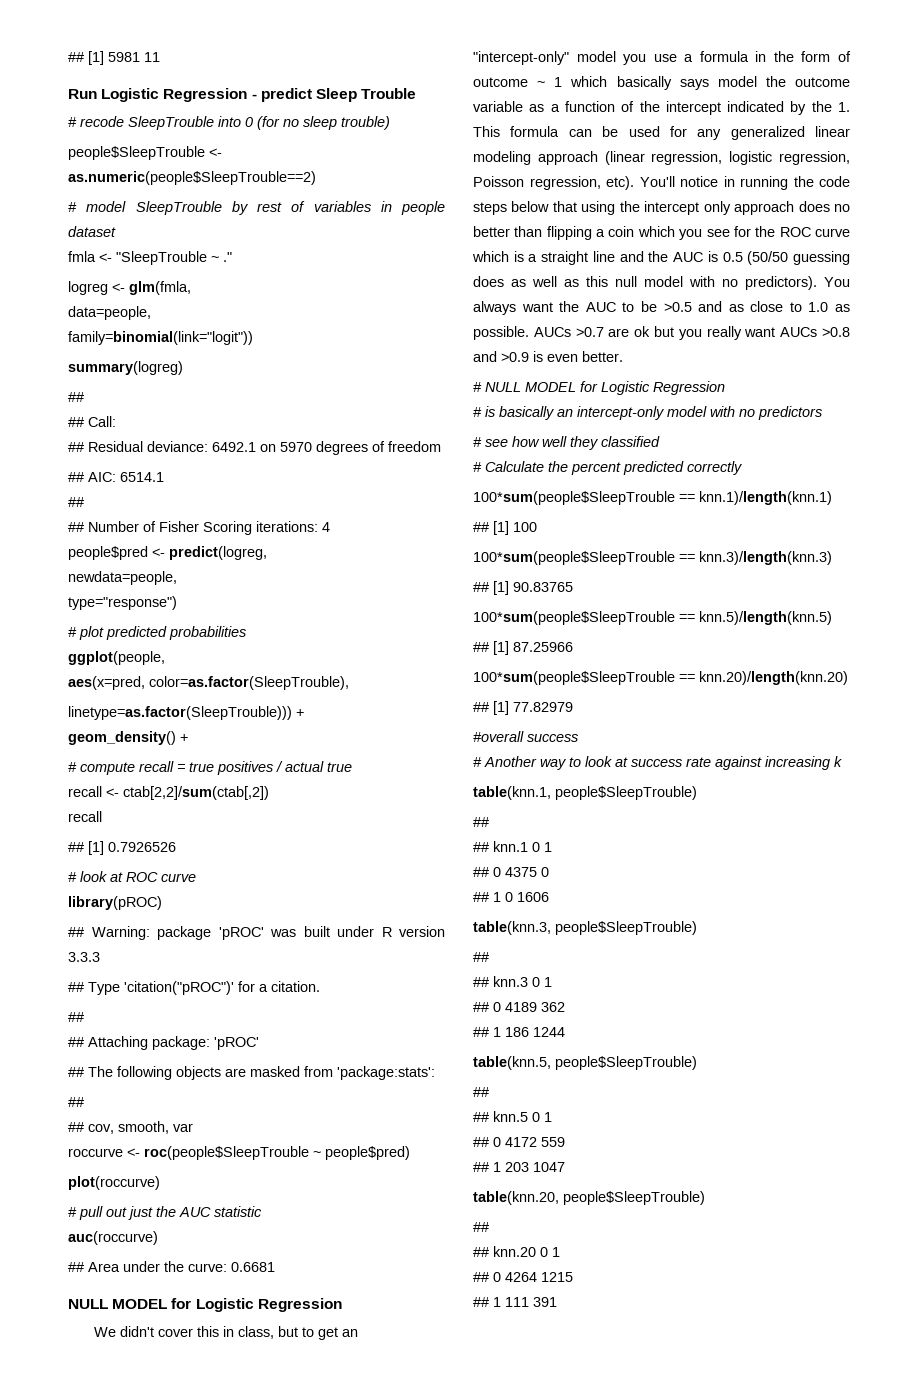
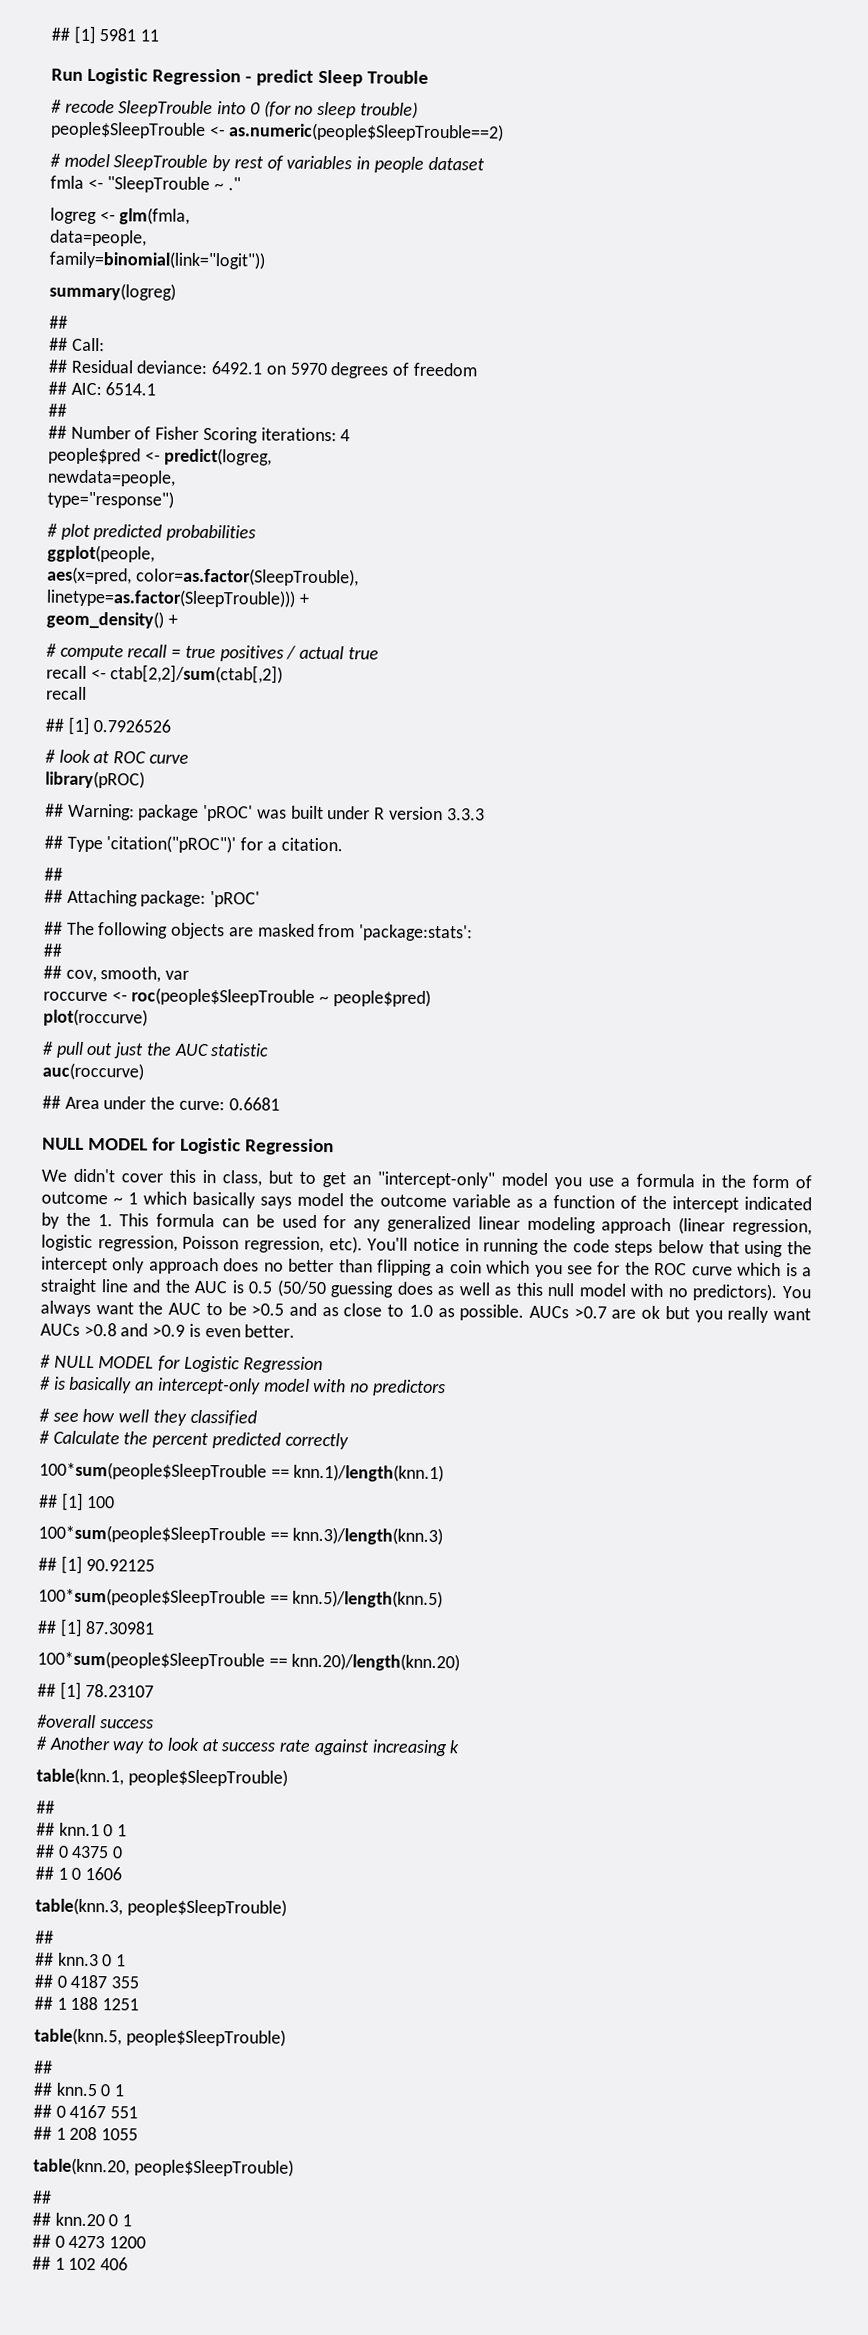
[513,582,573,592] 90.83765 -> [86,1558,156,1572] 90.92125
[513,642,573,652] 87.25966 -> [85,1620,156,1635] 87.30981
[513,702,573,712] 77.82979 -> [85,1683,155,1698] 78.23107
[505,1002,565,1012] [473,1027,565,1037] 4189 362 // ## 1 186 1244 -> [70,1974,140,1989] [34,1996,140,2011] 4187 355 // ## 1 188 1251
[505,1137,565,1147] [473,1162,565,1172] 4172 559 // ## 1 203 1047 -> [69,2104,139,2119] [33,2126,139,2141] 4167 551 // ## 1 208 1055
[505,1272,573,1282] [473,1297,557,1307] 4264 1215 // ## 1 111 391 -> [68,2235,147,2249] [32,2256,129,2271] 4273 1200 // ## 1 102 406

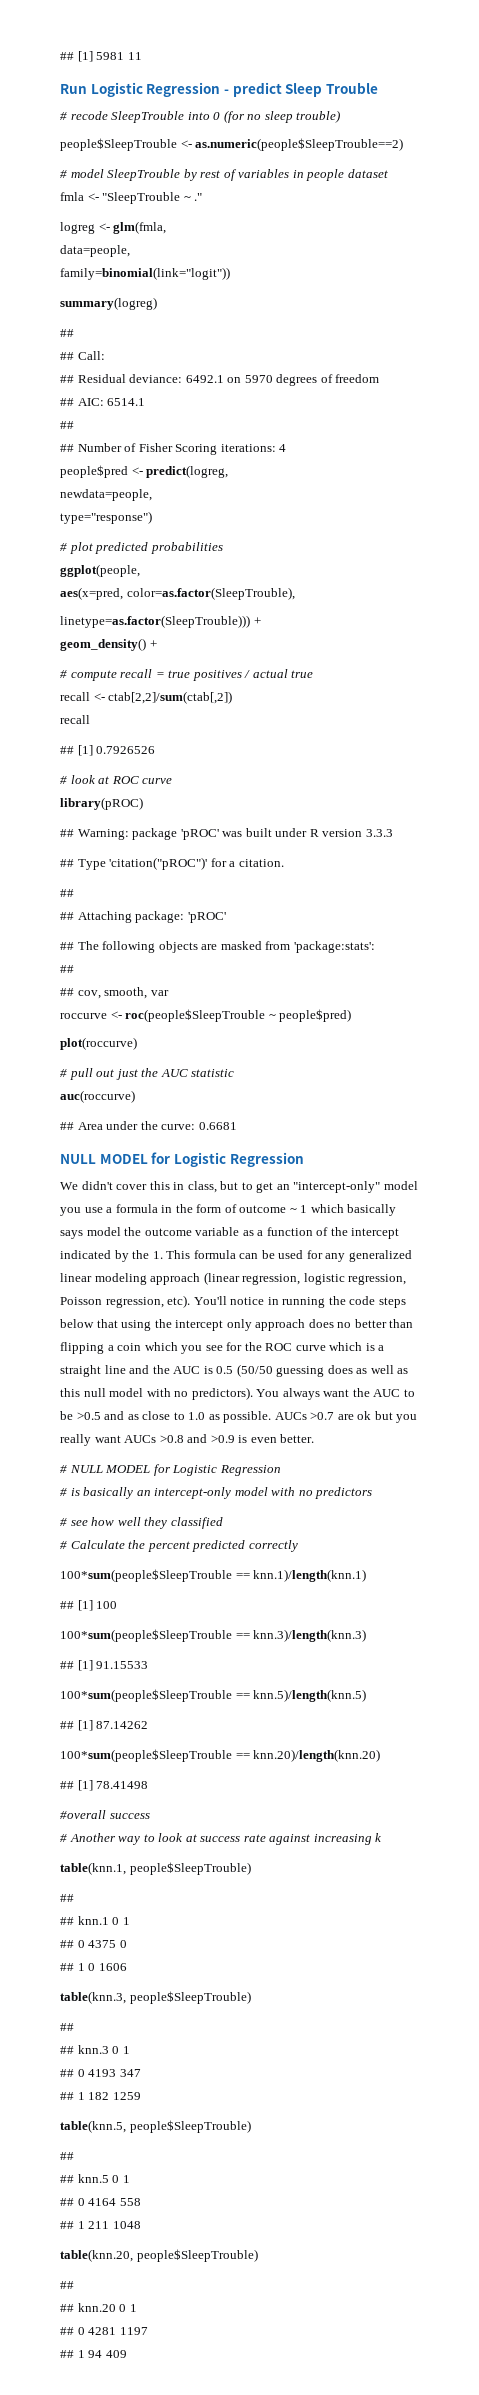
[86,1558,156,1572] 90.92125 -> [96,1661,149,1669] 91.15533
[85,1620,156,1635] 87.30981 -> [96,1721,149,1729] 87.14262
[85,1683,155,1698] 78.23107 -> [96,1781,149,1789] 78.41498
[70,1974,140,1989] [34,1996,140,2011] 4187 355 // ## 1 188 1251 -> [88,2069,141,2077] [60,2092,141,2100] 4193 347 // ## 1 182 1259
[69,2104,139,2119] [33,2126,139,2141] 4167 551 // ## 1 208 1055 -> [88,2198,141,2206] [60,2221,141,2229] 4164 558 // ## 1 211 1048
[68,2235,147,2249] [32,2256,129,2271] 4273 1200 // ## 1 102 406 -> [88,2327,148,2335] [60,2350,127,2358] 4281 1197 // ## 1 94 409

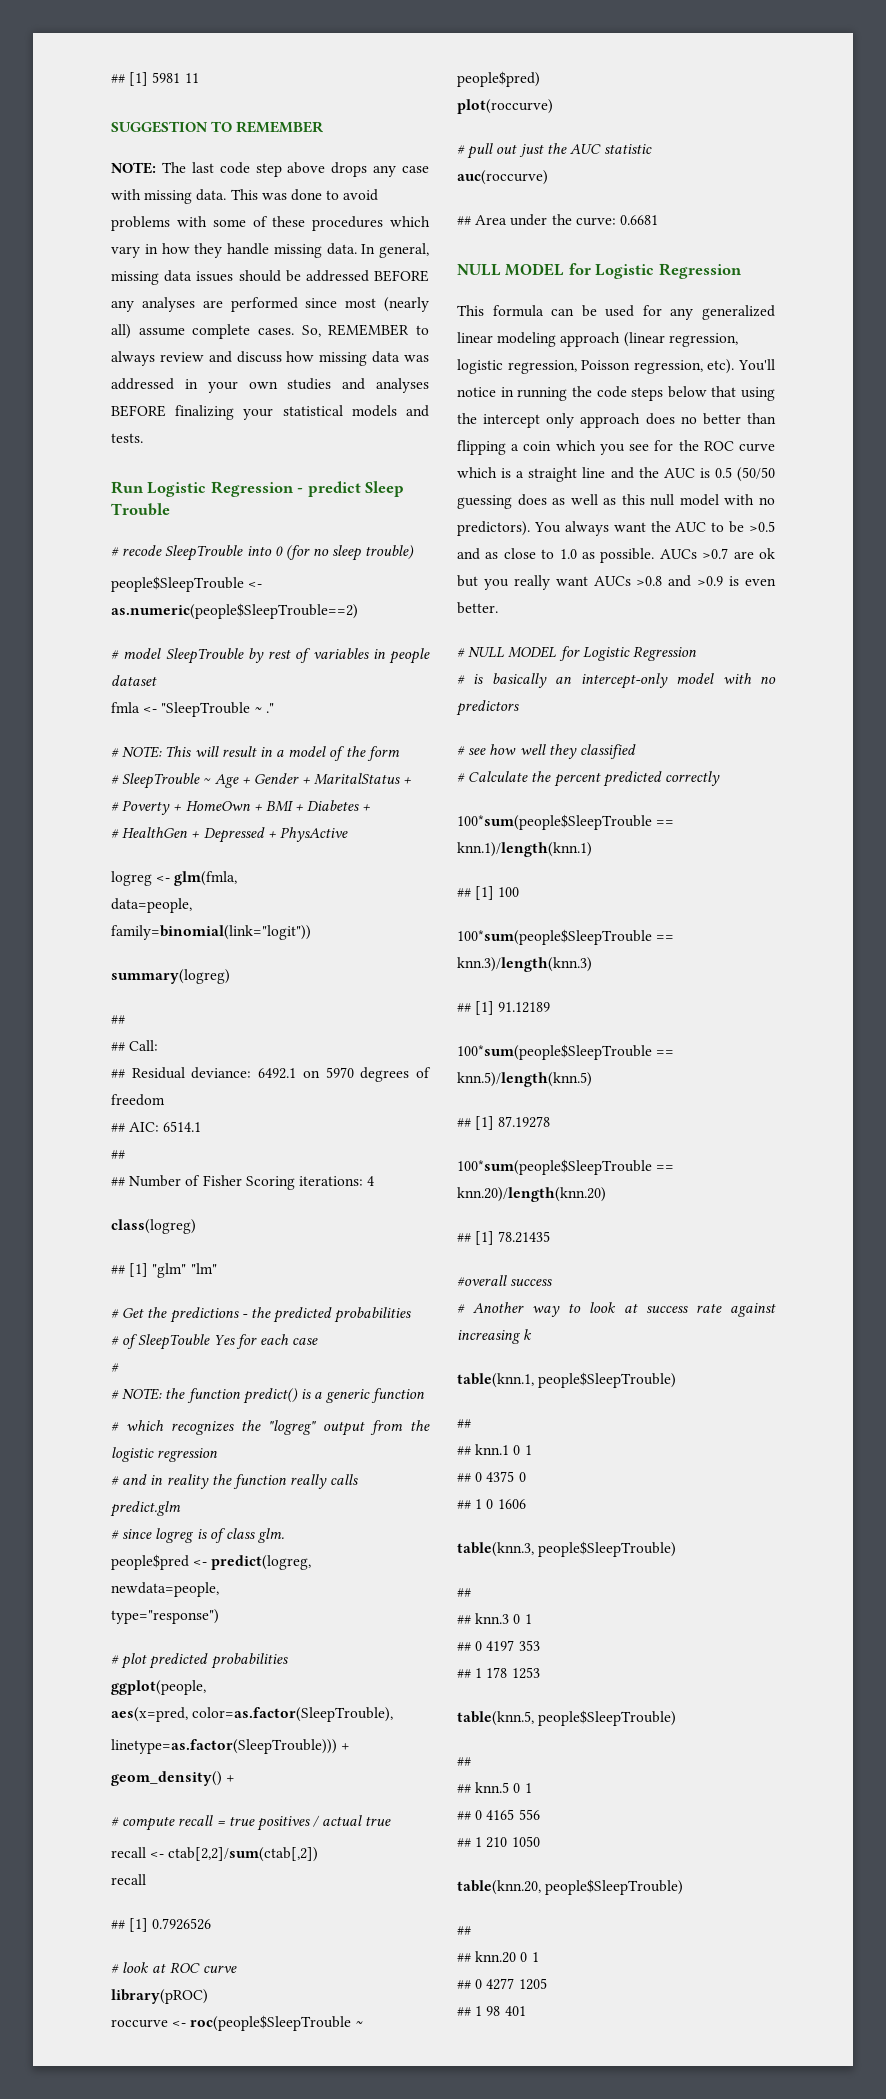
(142, 56) none -> [111,121,324,133] [111,162,429,177] [111,189,379,204] [111,216,430,231] [111,243,429,258] [111,270,429,285] [111,297,429,312] [111,324,429,339] [111,351,429,366] [111,378,429,393] [111,405,429,420] [111,433,143,443] // SUGGESTION TO REMEMBER // NOTE: The last code step above drops any case with missing data. This was done to avoid problems with some of these procedures which vary in how they handle missing data. In general, missing data issues should be addressed BEFORE any analyses are performed since most (nearly all) assume complete cases. So, REMEMBER to always review and discuss how missing data was addressed in your own studies and analyses BEFORE finalizing your statistical models and tests.
(203, 197) none -> [111,746,400,761] [111,773,412,789] [111,800,371,815] [111,827,348,843] // # NOTE: This will result in a model of the form // # SleepTrouble ~ Age + Gender + MaritalStatus + // # Poverty + HomeOwn + BMI + Diabetes + // # HealthGen + Depressed + PhysActive
(287, 448) none -> [111,1219,196,1234] [111,1263,217,1278] [111,1307,412,1323] [111,1334,319,1350] [111,1363,119,1372] [111,1388,426,1404] [111,1420,430,1436] [111,1447,219,1462] [111,1474,359,1489] [110,1501,181,1517] [111,1528,285,1543] // class(logreg) // ## [1] "glm" "lm" // # Get the predictions - the predicted probabilities // # of SleepTouble Yes for each case // # // # NOTE: the function predict() is a generic function // # which recognizes the "logreg" output from the logistic regression // # and in reality the function really calls predict.glm // # since logreg is of class glm.
[60,828,393,840] [60,857,284,870] [60,889,74,897] [60,911,226,923] [60,941,375,953] [60,965,74,973] [60,987,169,999] // ## Warning: package 'pROC' was built under R version 3.3.3 // ## Type 'citation("pROC")' for a citation. // ## // ## Attaching package: 'pROC' // ## The following objects are masked from 'package:stats': // ## // ## cov, smooth, var -> (208, 1996) none
[60,1181,418,1193] [60,1204,397,1216] [60,1227,400,1239] [60,1250,163,1262] We didn't cover this in class, but to get an "intercept-only" model you use a formula in the form of outcome ~ 1 which basically says model the outcome variable as a function of the intercept indicated by the 1. -> (742, 271) none
[96,1661,149,1669] 91.15533 -> [498,1002,551,1013] 91.12189
[96,1721,149,1729] 87.14262 -> [498,1116,551,1128] 87.19278
[96,1781,149,1789] 78.41498 -> [498,1231,551,1243] 78.21435
[88,2069,141,2077] [60,2092,141,2100] 4193 347 // ## 1 182 1259 -> [486,1640,540,1651] [457,1667,540,1679] 4197 353 // ## 1 178 1253
[88,2198,141,2206] [60,2221,141,2229] 4164 558 // ## 1 211 1048 -> [486,1809,540,1820] [457,1836,540,1848] 4165 556 // ## 1 210 1050
[88,2327,148,2335] [60,2350,127,2358] 4281 1197 // ## 1 94 409 -> [486,1978,547,1990] [457,2006,526,2016] 4277 1205 // ## 1 98 401

